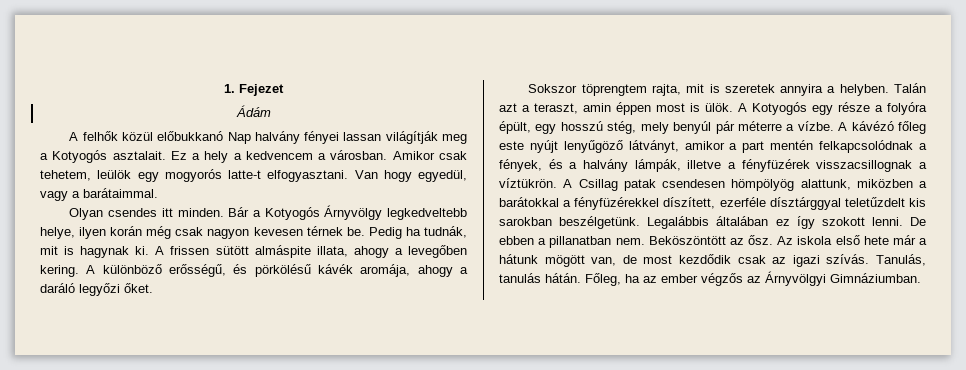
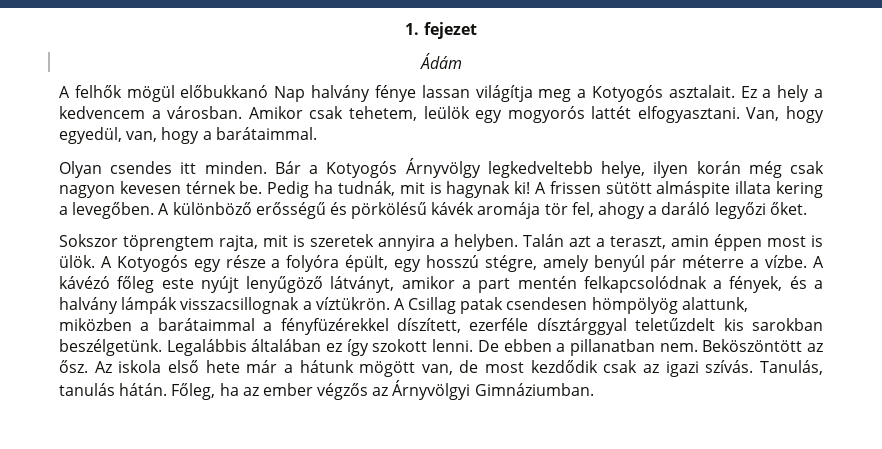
[239,84,284,96] Fejezet -> [423,22,477,39] fejezet
[122,132,154,141] közül -> [126,85,175,102] mögül
[304,131,438,144] fényei lassan világítják -> [374,85,533,102] fénye lassan világítja
[228,170,467,182] [40,191,68,201] latte-t elfogyasztani. Van hogy egyedül, vagy -> [591,106,825,123] [59,127,200,144] lattét elfogyasztani. Van, hogy egyedül, van, hogy
[135,246,150,255] ki. -> [514,181,531,194] ki!
[316,245,467,258] [40,265,79,277] illata, ahogy a levegőben kering. -> [735,181,823,198] [59,202,155,219] illata kering a levegőben.
[169,264,226,277] erősségű, -> [255,202,326,219] erősségű
[360,264,411,277] aromája, -> [477,202,594,219] aromája tör fel,
[607,121,669,134] stég, mely -> [484,255,589,272] stégre, amely
[634,159,810,172] lámpák, illetve a fényfüzérek -> [121,297,178,314] lámpák
[499,197,559,207] barátokkal -> [157,318,255,331] barátaimmal

